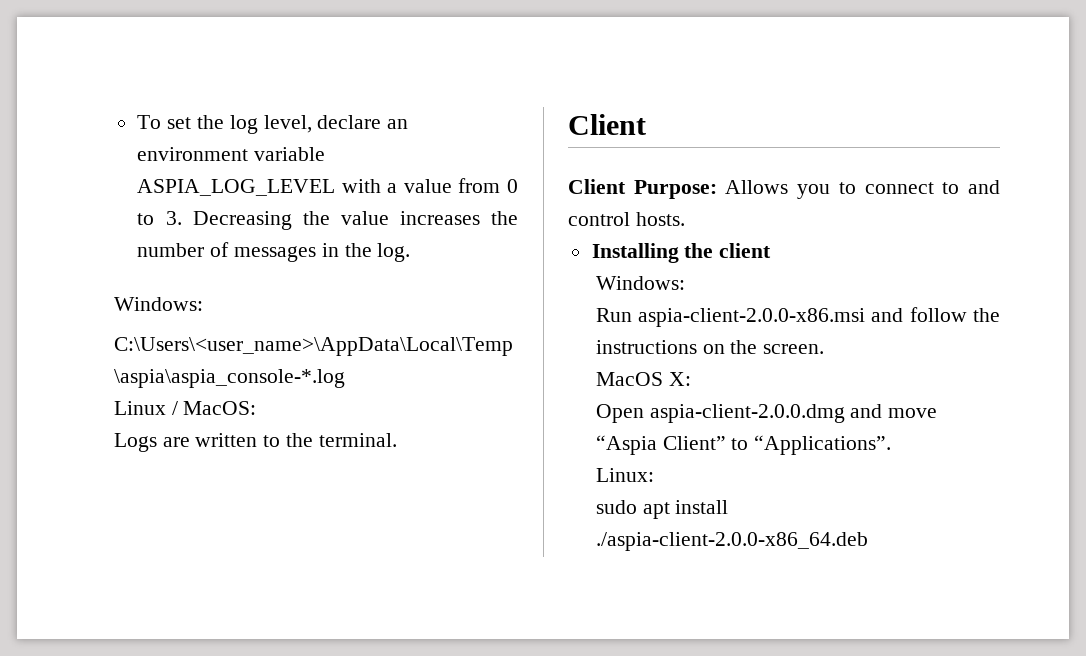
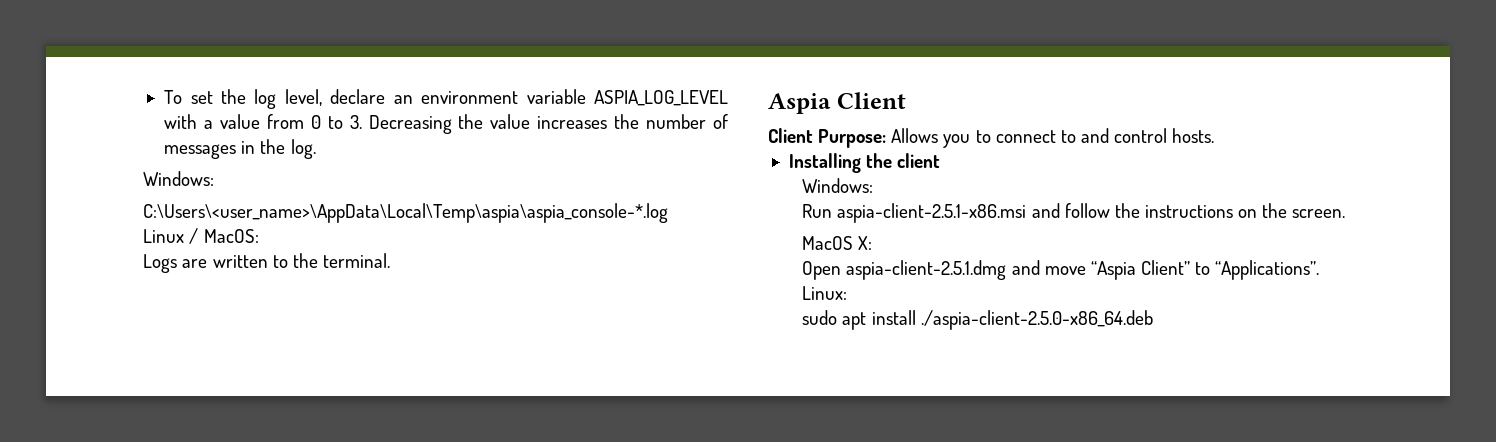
(397, 440) none -> [768,93,831,114] Aspia
[638,308,866,327] aspia-client-2.0.0-x86.msi -> [837,203,1027,223] aspia-client-2.5.1-x86.msi
[649,404,845,423] aspia-client-2.0.0.dmg -> [846,260,1007,280] aspia-client-2.5.1.dmg
[595,532,868,551] ./aspia-client-2.0.0-x86_64.deb -> [920,310,1153,330] ./aspia-client-2.5.0-x86_64.deb

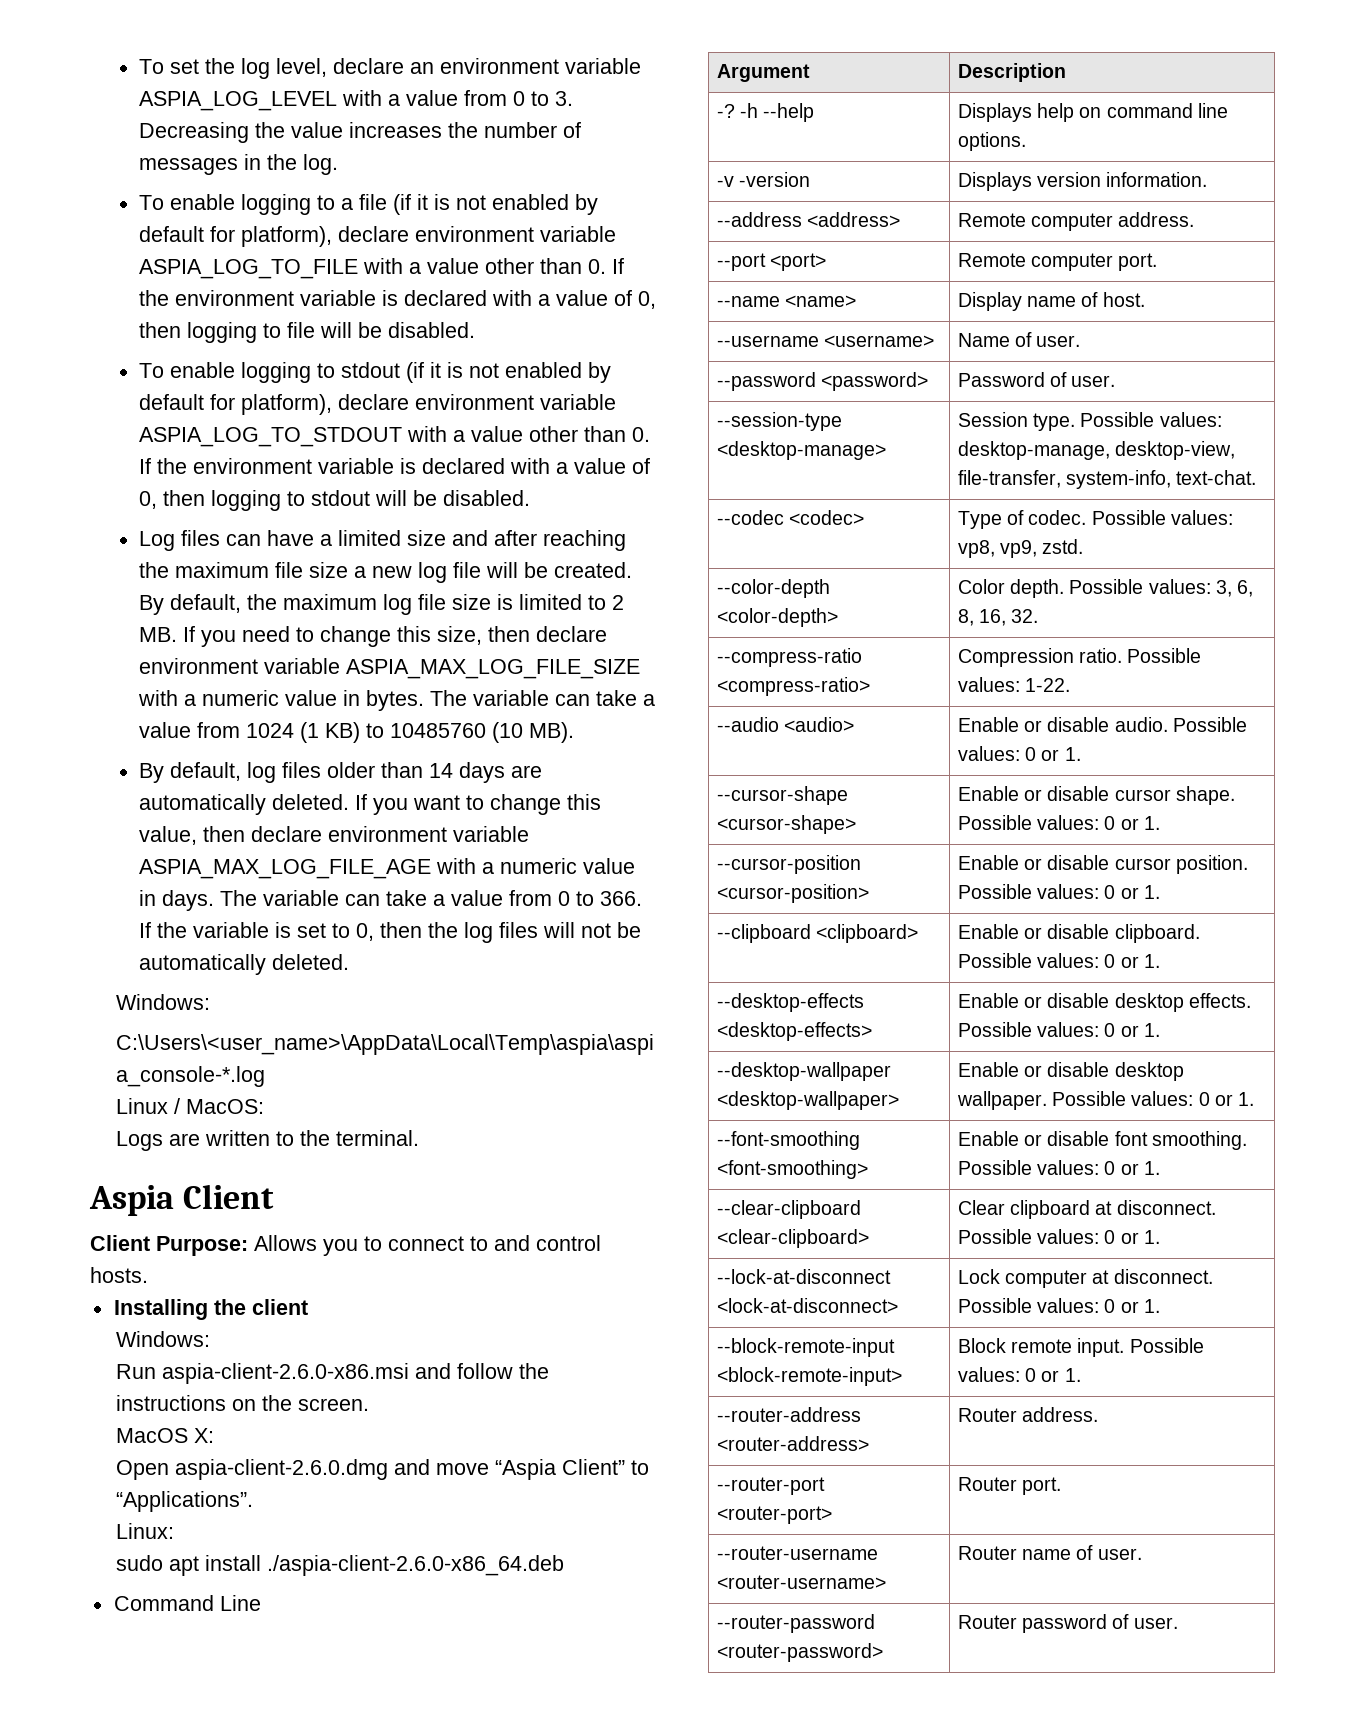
(316, 149) none -> [139,194,599,215] [139,226,617,247] [139,258,625,279] [139,290,657,309] [139,322,476,343] [139,362,612,383] [139,394,617,415] [139,426,651,447] [139,458,651,474] [139,490,531,511] [139,530,627,551] [139,562,633,583] [139,594,625,615] [139,626,608,647] [139,658,641,679] [138,690,656,711] [139,722,575,743] [139,762,543,783] [139,794,602,815] [139,826,530,845] [139,858,636,879] [139,890,643,911] [139,922,642,943] [139,954,350,975] // To enable logging to a file (if it is not enabled by default for platform), declare environment variable ASPIA_LOG_TO_FILE with a value other than 0. If the environment variable is declared with a value of 0, then logging to file will be disabled. // To enable logging to stdout (if it is not enabled by default for platform), declare environment variable ASPIA_LOG_TO_STDOUT with a value other than 0. If the environment variable is declared with a value of 0, then logging to stdout will be disabled. // Log files can have a limited size and after reaching the maximum file size a new log file will be created. By default, the maximum log file size is limited to 2 MB. If you need to change this size, then declare environment variable ASPIA_MAX_LOG_FILE_SIZE with a numeric value in bytes. The variable can take a value from 1024 (1 KB) to 10485760 (10 MB). // By default, log files older than 14 days are automatically deleted. If you want to change this value, then declare environment variable ASPIA_MAX_LOG_FILE_AGE with a numeric value in days. The variable can take a value from 0 to 366. If the variable is set to 0, then the log files will not be automatically deleted.
[837,203,1027,223] aspia-client-2.5.1-x86.msi -> [161,1363,409,1384] aspia-client-2.6.0-x86.msi
[846,260,1007,280] aspia-client-2.5.1.dmg -> [174,1459,388,1480] aspia-client-2.6.0.dmg
[920,310,1153,330] ./aspia-client-2.5.0-x86_64.deb -> [266,1555,564,1576] [113,1595,261,1611] [716,64,810,82] [957,63,1066,82] [716,103,815,122] [957,103,1228,122] [957,132,1026,151] [716,172,811,187] [957,172,1208,191] [716,212,901,227] [957,212,1195,231] [716,253,827,271] [957,253,1158,271] [716,295,857,307] [957,292,1145,311] [716,335,935,347] [957,332,1081,347] [716,372,929,391] [957,372,1116,387] [716,412,842,431] [716,441,886,460] [957,412,1222,431] [957,441,1236,460] [957,470,1257,489] [716,510,865,525] [957,510,1233,529] [957,539,1084,558] [716,579,830,598] [716,608,838,627] [957,579,1254,598] [957,609,1039,626] [716,648,862,667] [716,677,870,696] [957,648,1202,667] [957,677,1071,692] [716,717,855,732] [957,717,1247,732] [957,746,1081,761] [716,786,848,805] [716,815,856,834] [957,786,1235,805] [957,815,1160,830] [716,855,861,874] [716,884,869,903] [957,855,1248,874] [957,884,1160,899] [716,924,919,943] [957,924,1200,943] [957,953,1160,968] [716,993,864,1012] [716,1022,872,1041] [957,993,1251,1012] [957,1022,1160,1037] [716,1062,891,1081] [716,1091,899,1110] [957,1062,1184,1081] [956,1091,1255,1110] [716,1131,860,1150] [716,1160,868,1179] [957,1131,1247,1150] [957,1160,1160,1175] [716,1200,861,1219] [716,1229,869,1248] [957,1200,1216,1219] [957,1229,1160,1244] [716,1269,891,1284] [716,1298,898,1313] [957,1269,1213,1288] [957,1298,1160,1313] [716,1338,895,1357] [716,1367,902,1386] [957,1338,1204,1357] [957,1367,1081,1382] [716,1407,861,1422] [716,1436,869,1451] [957,1407,1099,1422] [716,1477,825,1495] [716,1506,832,1524] [957,1477,1062,1495] [716,1546,878,1560] [716,1575,886,1589] [957,1545,1142,1560] [716,1614,875,1633] [716,1643,883,1662] [957,1614,1178,1633] ./aspia-client-2.6.0-x86_64.deb // Command Line // Argument | Description // -? -h --help | Displays help on command line options. // -v -version | Displays version information. // --address <address> | Remote computer address. // --port <port> | Remote computer port. // --name <name> | Display name of host. // --username <username> | Name of user. // --password <password> | Password of user. // --session-type <desktop-manage> | Session type. Possible values: desktop-manage, desktop-view, file-transfer, system-info, text-chat. // --codec <codec> | Type of codec. Possible values: vp8, vp9, zstd. // --color-depth <color-depth> | Color depth. Possible values: 3, 6, 8, 16, 32. // --compress-ratio <compress-ratio> | Compression ratio. Possible values: 1-22. // --audio <audio> | Enable or disable audio. Possible values: 0 or 1. // --cursor-shape <cursor-shape> | Enable or disable cursor shape. Possible values: 0 or 1. // --cursor-position <cursor-position> | Enable or disable cursor position. Possible values: 0 or 1. // --clipboard <clipboard> | Enable or disable clipboard. Possible values: 0 or 1. // --desktop-effects <desktop-effects> | Enable or disable desktop effects. Possible values: 0 or 1. // --desktop-wallpaper <desktop-wallpaper> | Enable or disable desktop wallpaper. Possible values: 0 or 1. // --font-smoothing <font-smoothing> | Enable or disable font smoothing. Possible values: 0 or 1. // --clear-clipboard <clear-clipboard> | Clear clipboard at disconnect. Possible values: 0 or 1. // --lock-at-disconnect <lock-at-disconnect> | Lock computer at disconnect. Possible values: 0 or 1. // --block-remote-input <block-remote-input> | Block remote input. Possible values: 0 or 1. // --router-address <router-address> | Router address. // --router-port <router-port> | Router port. // --router-username <router-username> | Router name of user. // --router-password <router-password> | Router password of user.

